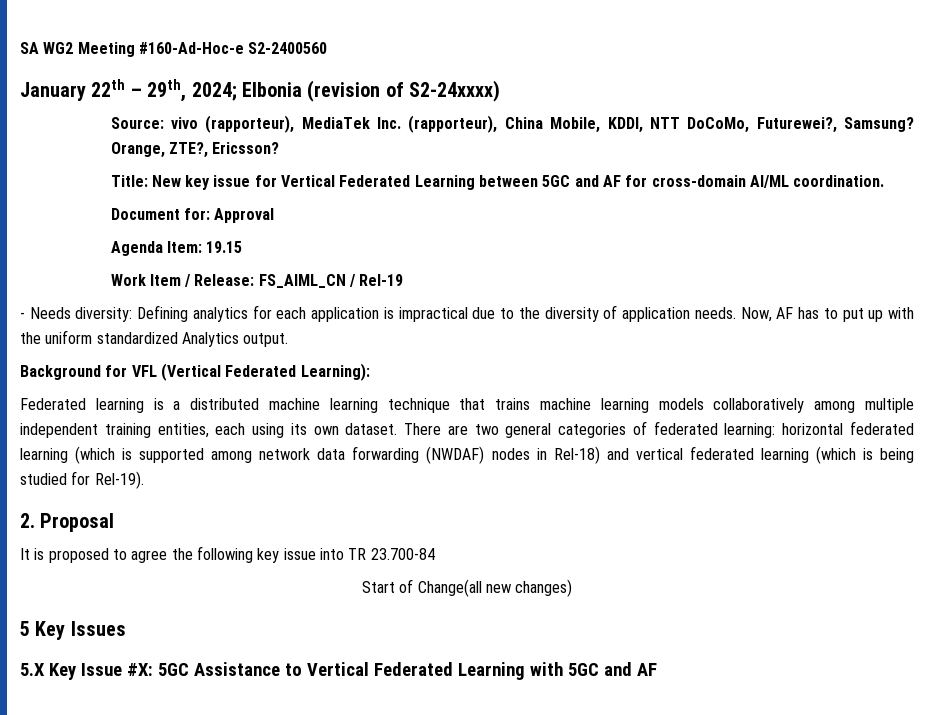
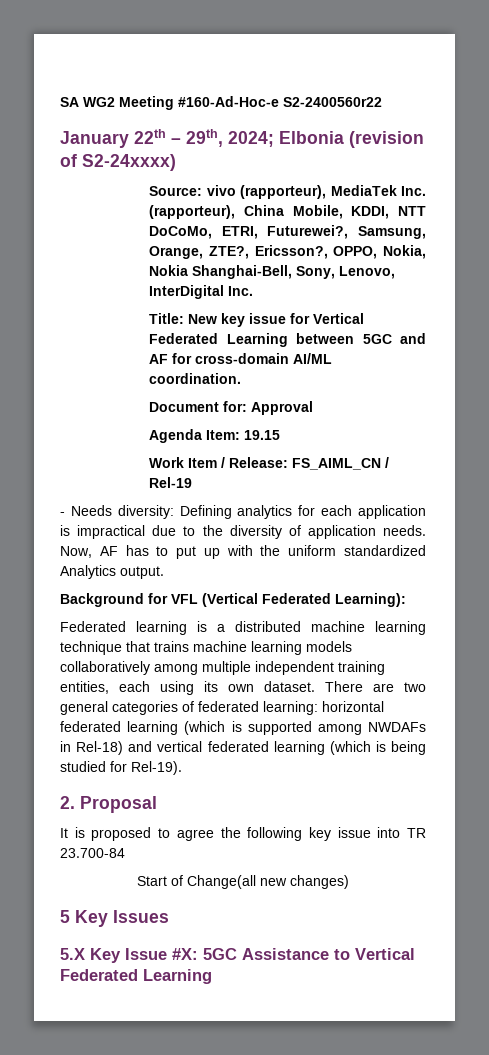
[248,42,328,54] S2-2400560 -> [283,97,382,107] S2-2400560r22
[756,117,914,133] [110,142,280,158] Futurewei?, Samsung? Orange, ZTE?, Ericsson? -> [221,225,426,239] [149,245,426,259] [149,265,396,279] [149,285,254,299] ETRI, Futurewei?, Samsung, Orange, ZTE?, Ericsson?, OPPO, Nokia, Nokia Shanghai-Bell, Sony, Lenovo, InterDigital Inc.
[259,446,530,464] network data forwarding (NWDAF) nodes -> [368,722,426,732] NWDAFs
[529,662,657,676] with 5GC and AF -> (212, 976) none

